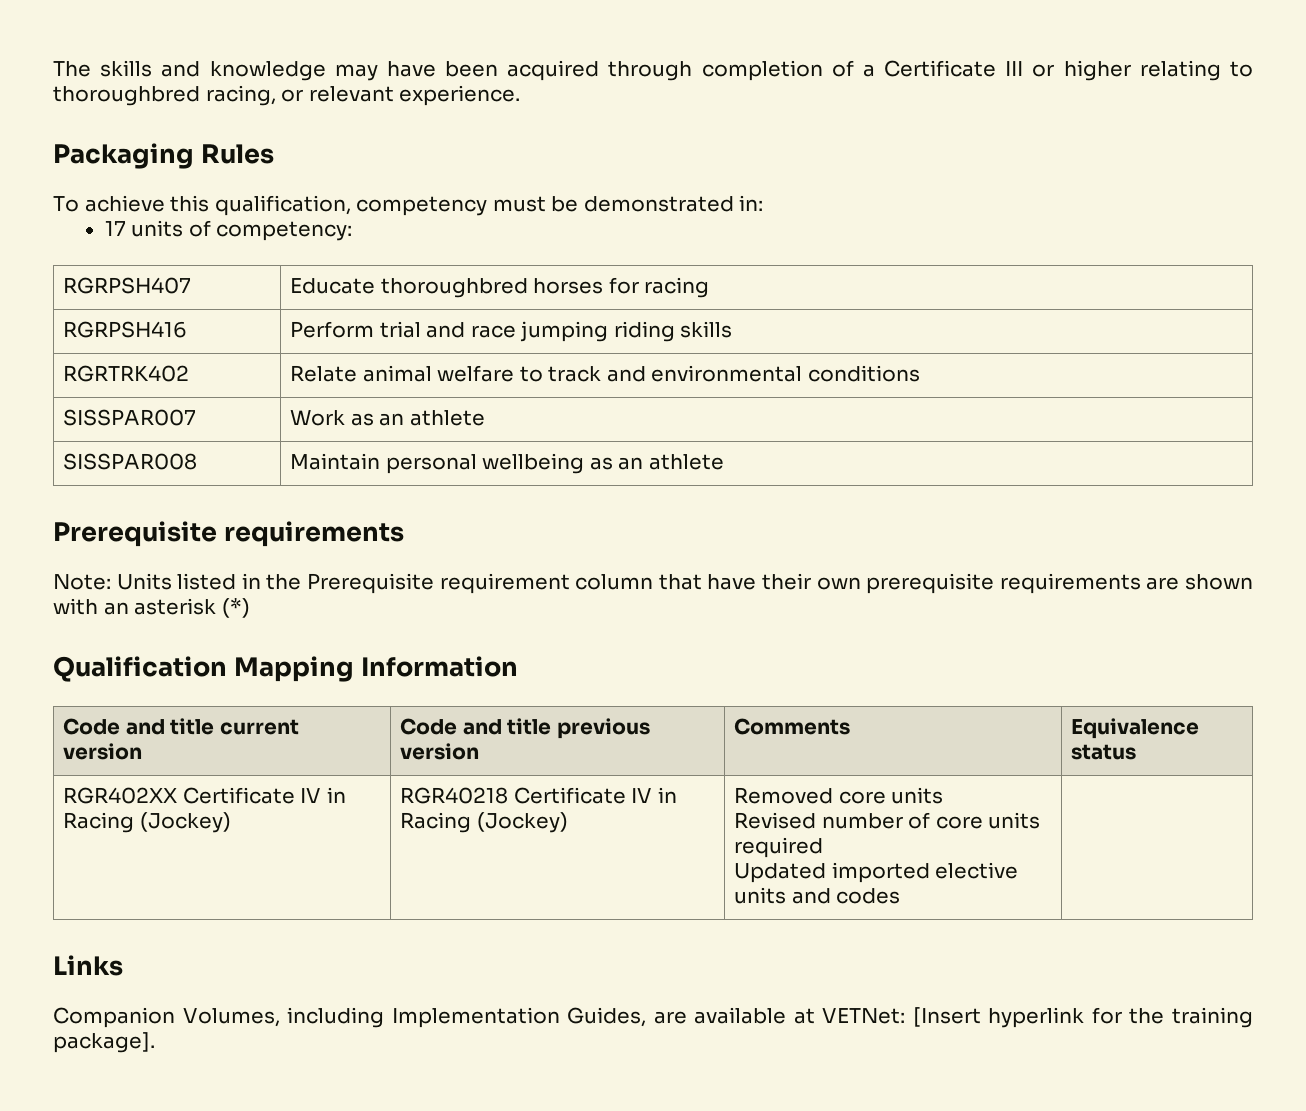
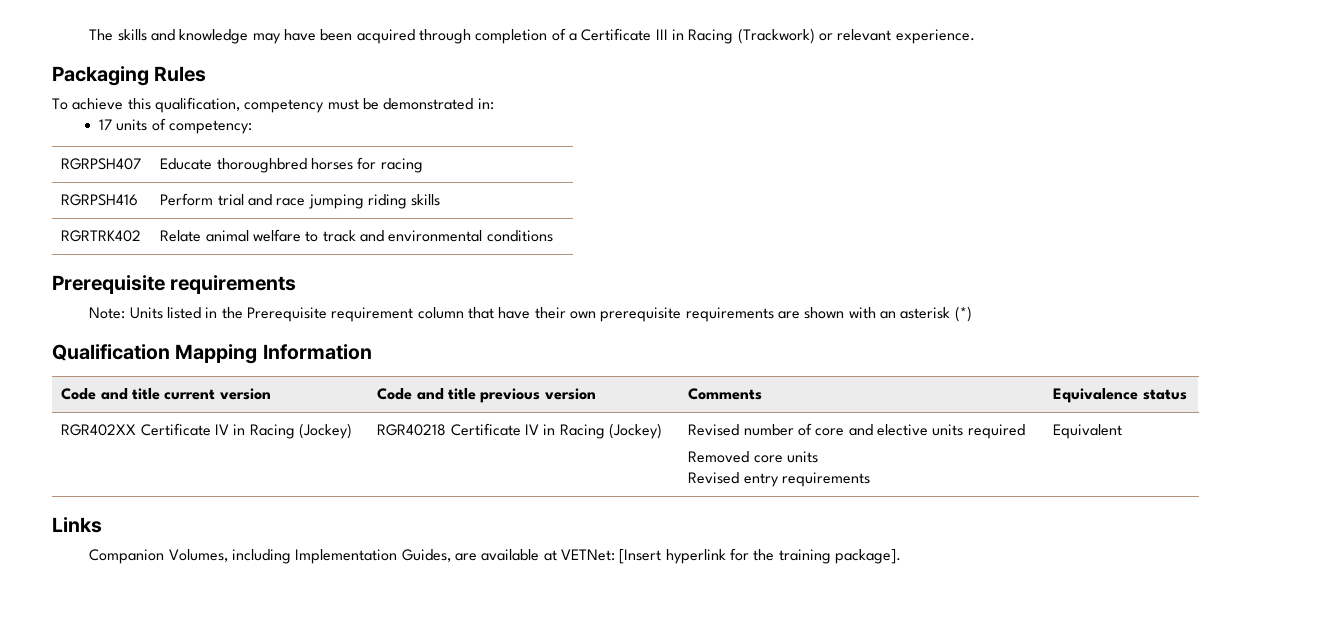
[1032,60,1253,81] [53,85,276,106] or higher relating to thoroughbred racing, -> [671,28,815,44] in Racing (Trackwork)
[63,409,197,426] [290,410,485,426] [63,453,198,470] [290,453,724,474] // SISSPAR007 | Work as an athlete // SISSPAR008 | Maintain personal wellbeing as an athlete -> (553, 236) none
[734,787,944,804] [734,812,1041,829] [734,837,824,858] [734,862,1019,883] [734,887,901,904] Removed core units // Revised number of core units required // Updated imported elective units and codes | -> [688,423,1025,439] [688,451,819,463] [688,472,871,487] [1053,424,1123,439] Revised number of core and elective units required // Removed core units // Revised entry requirements | Equivalent

